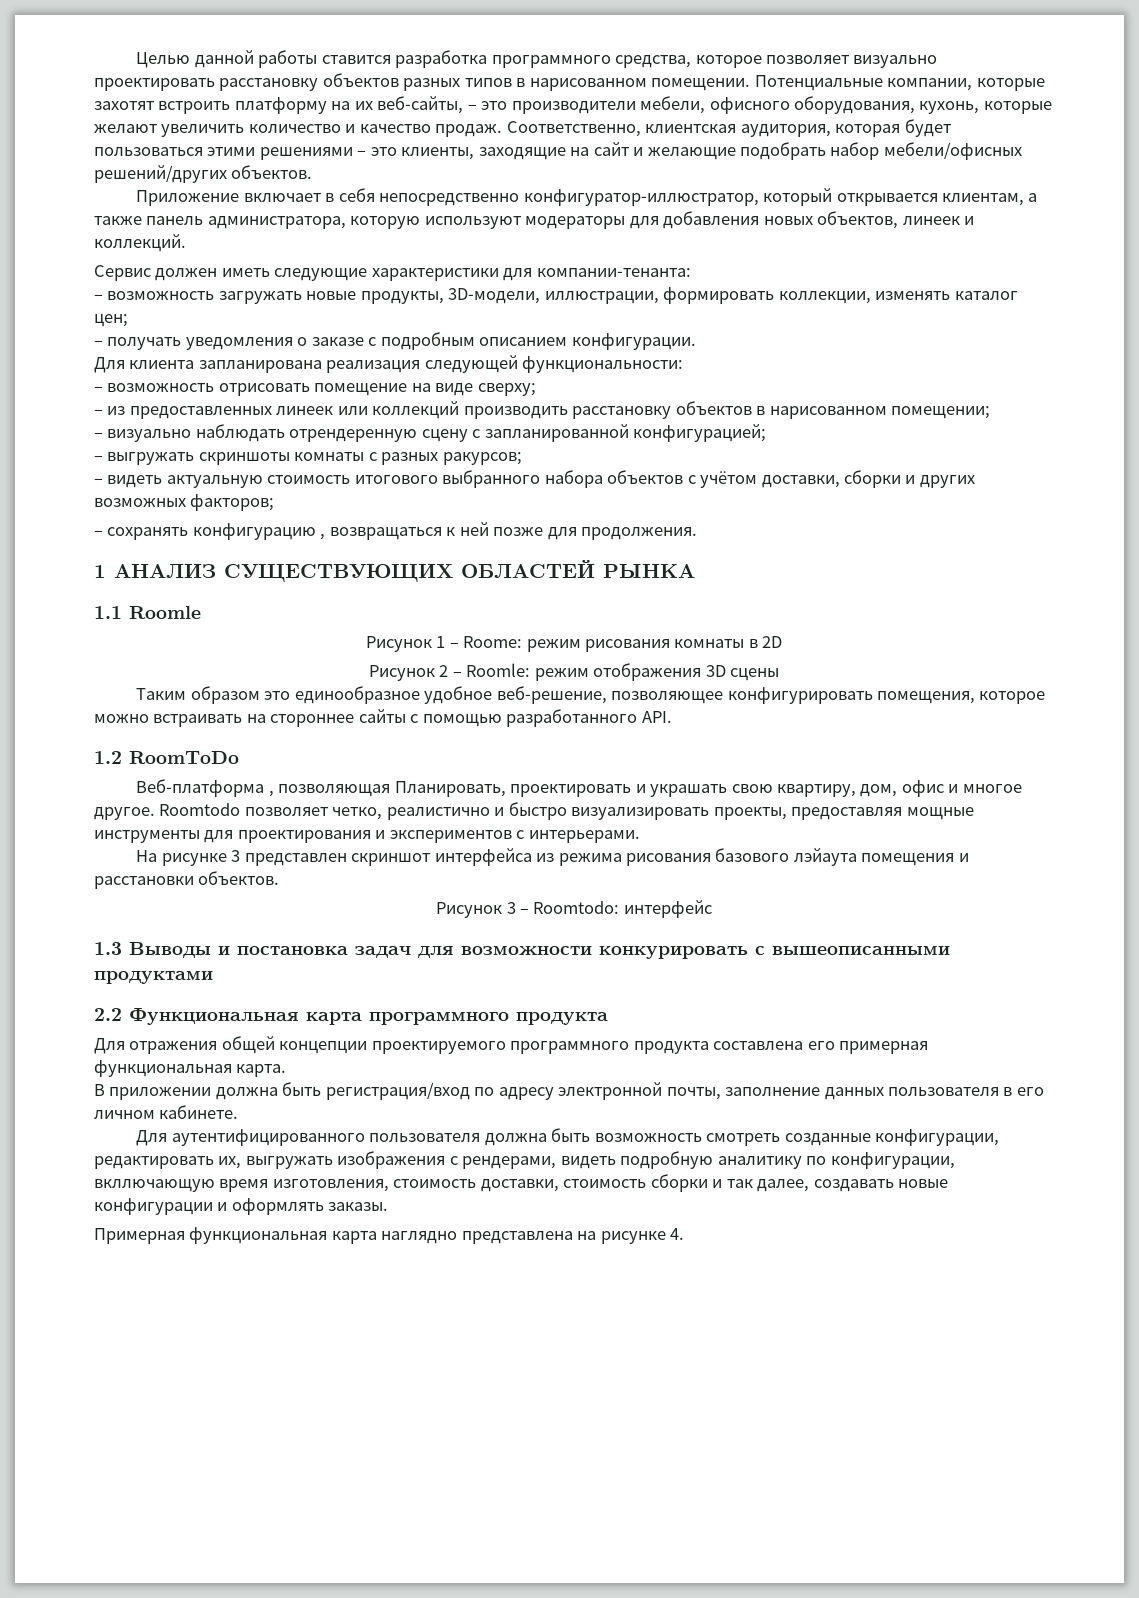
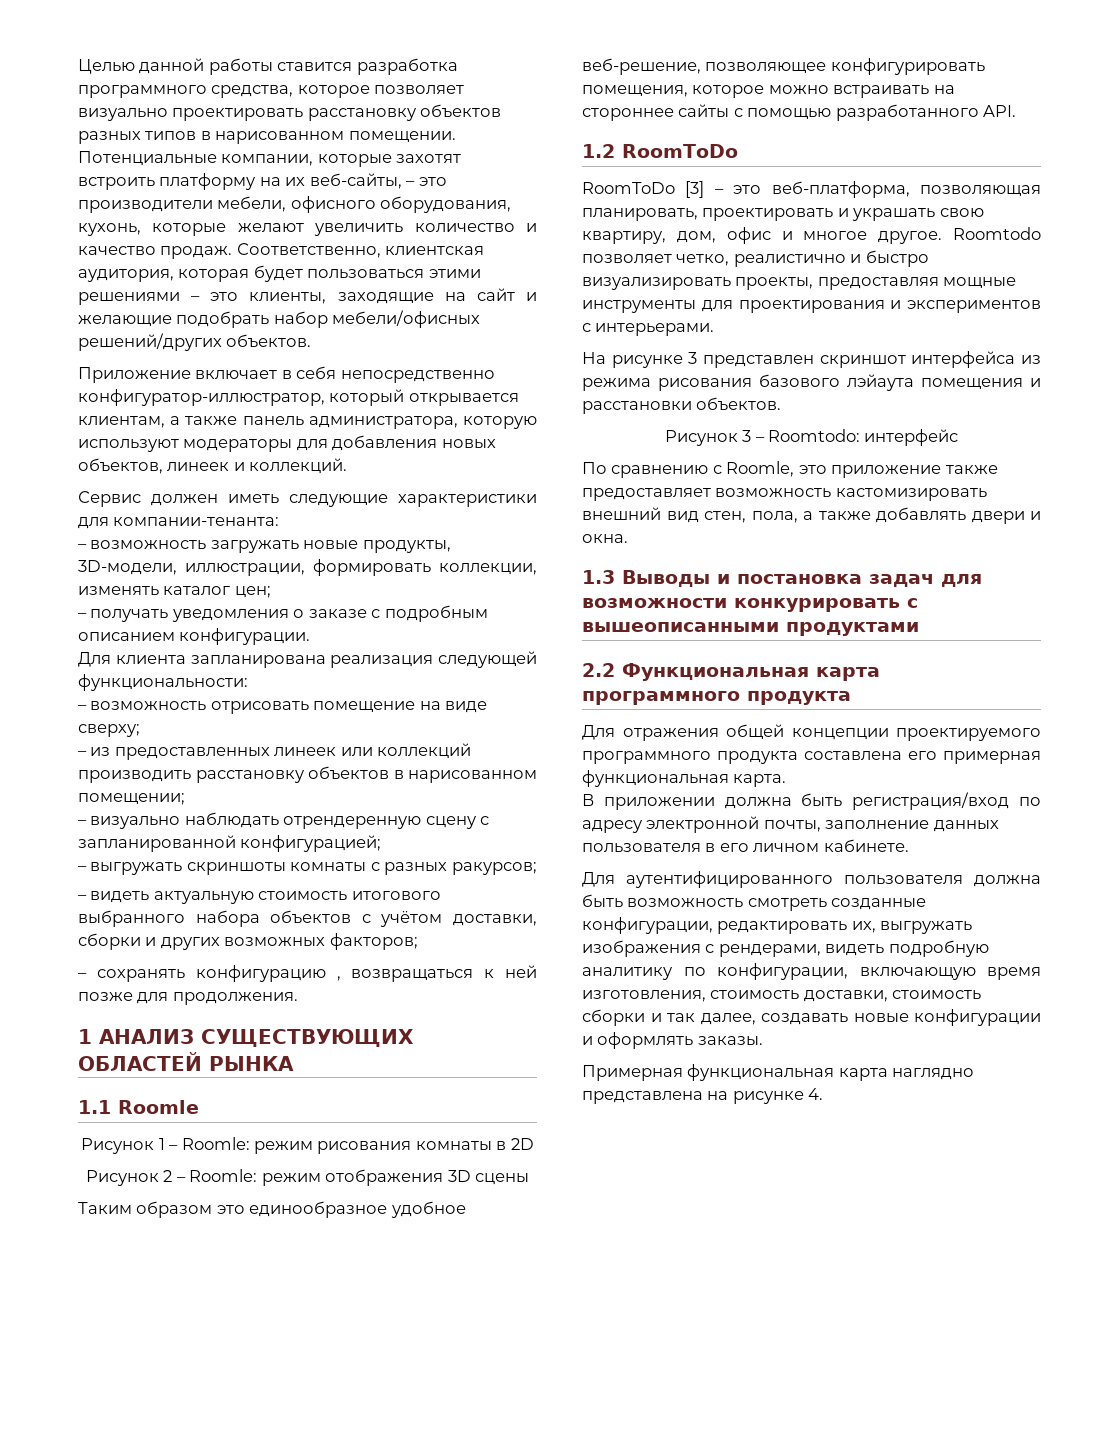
[463,636,523,648] Roome: -> [181,1137,250,1150] Roomle:
[136,779,506,797] Веб-платформа , позволяющая Планировать, -> [582,181,1041,198] [582,208,698,221] RoomToDo [3] – это веб-платформа, позволяющая планировать,
(712, 909) none -> [582,461,998,478] [582,488,987,501] [582,507,1041,524] [582,534,628,543] // По сравнению с Roomle, это приложение также предоставляет возможность кастомизировать внешний вид стен, пола, а также добавлять двери и окна.
[94,1179,215,1192] вкллючающую -> [859,967,976,980] включающую

